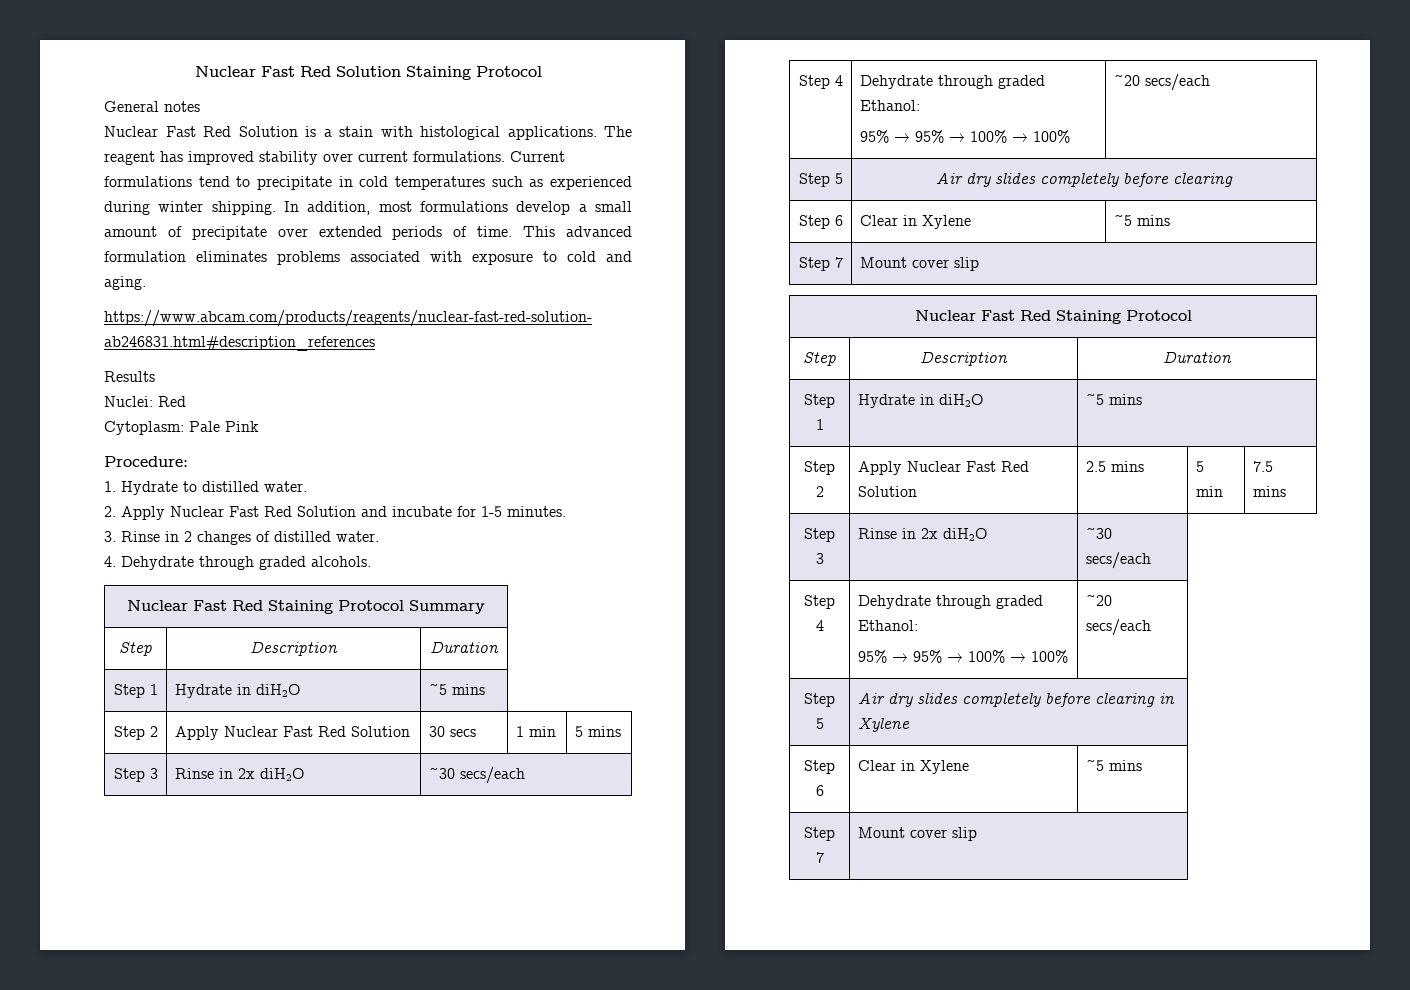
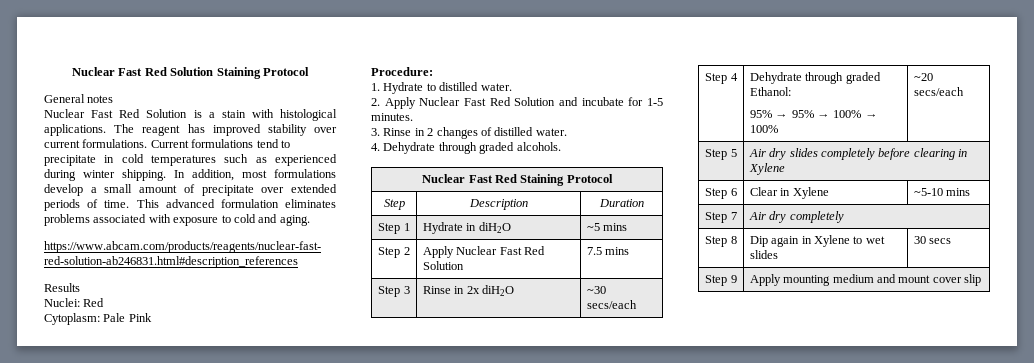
[408,600,485,614] Summary -> (613, 178) none
[429,726,477,737] [516,726,557,737] [575,726,622,737] [113,768,158,782] [175,768,305,781] [429,767,526,784] [798,75,843,89] [860,75,1046,89] [860,100,921,111] [860,130,1071,143] [1114,74,1211,91] [798,173,843,187] [936,173,1233,187] [798,215,843,229] [860,215,972,229] [1114,214,1171,226] [798,257,843,271] [860,257,980,271] [914,310,1192,324] [803,352,836,366] [920,351,1008,366] [1163,351,1232,363] [804,394,835,408] [815,419,824,430] [858,394,984,408] [1086,393,1143,405] [804,461,835,475] [815,486,824,497] [858,461,1030,475] [858,486,918,497] [1086,461,1145,472] [1196,461,1205,472] [1196,486,1224,497] | 30 secs | 1 min | 5 mins // Step 3 | Rinse in 2x diH2O | ~30 secs/each // Step 4 | Dehydrate through graded Ethanol: // 95% → 95% → 100% → 100% | ~20 secs/each // Step 5 | Air dry slides completely before clearing // Step 6 | Clear in Xylene | ~5 mins // Step 7 | Mount cover slip // Nuclear Fast Red Staining Protocol // Step | Description | Duration // Step 1 | Hydrate in diH2O | ~5 mins // Step 2 | Apply Nuclear Fast Red Solution | 2.5 mins | 5 min -> (464, 265) none
[1086,759,1143,771] [804,827,835,841] [815,852,824,863] [858,827,906,838] ~5 mins // Step 7 | Mount -> [913,188,971,196] [705,212,737,223] [748,211,844,223] [705,236,737,247] [749,235,885,247] [749,250,778,259] [913,236,952,244] [705,275,737,286] [749,274,931,286] ~5-10 mins // Step 7 | Air dry completely // Step 8 | Dip again in Xylene to wet slides | 30 secs // Step 9 | Apply mounting medium and mount

